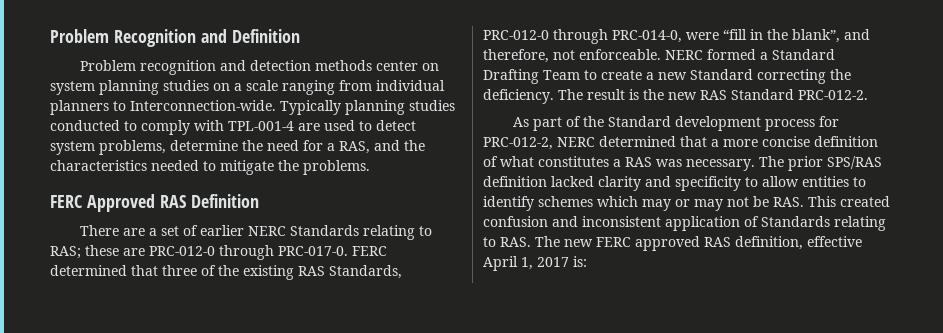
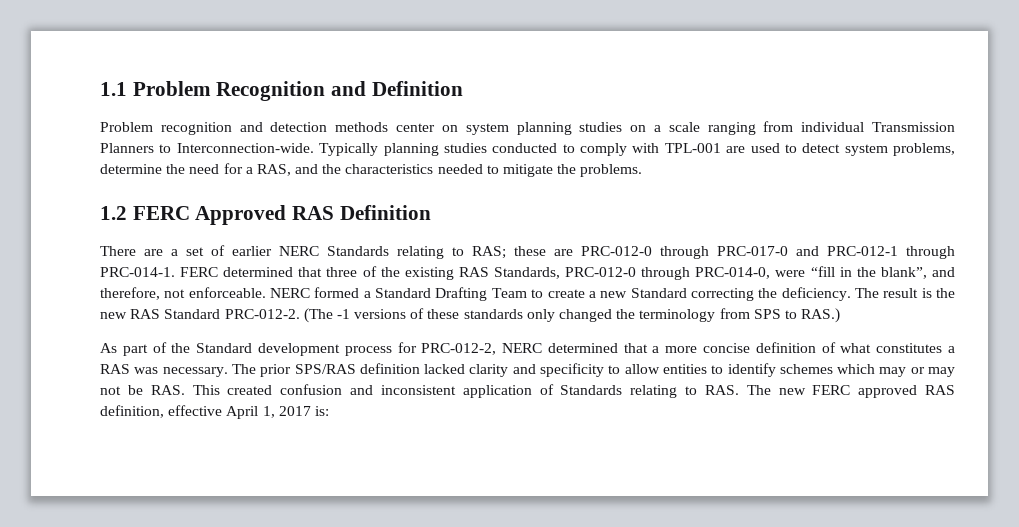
(50, 36) none -> [100,82,127,96] 1.1
[50,100,109,115] planners -> [872,122,955,132] [100,143,154,153] Transmission Planners
[228,121,294,131] TPL-001-4 -> [664,143,721,153] TPL-001
(370, 167) none -> [100,206,127,220] 1.2
[278,246,348,256] PRC-017-0. -> [717,246,955,259] [100,267,175,277] PRC-017-0 and PRC-012-1 through PRC-014-1.
(868, 95) none -> [303,308,841,323] (The -1 versions of these standards only changed the terminology from SPS to RAS.)

